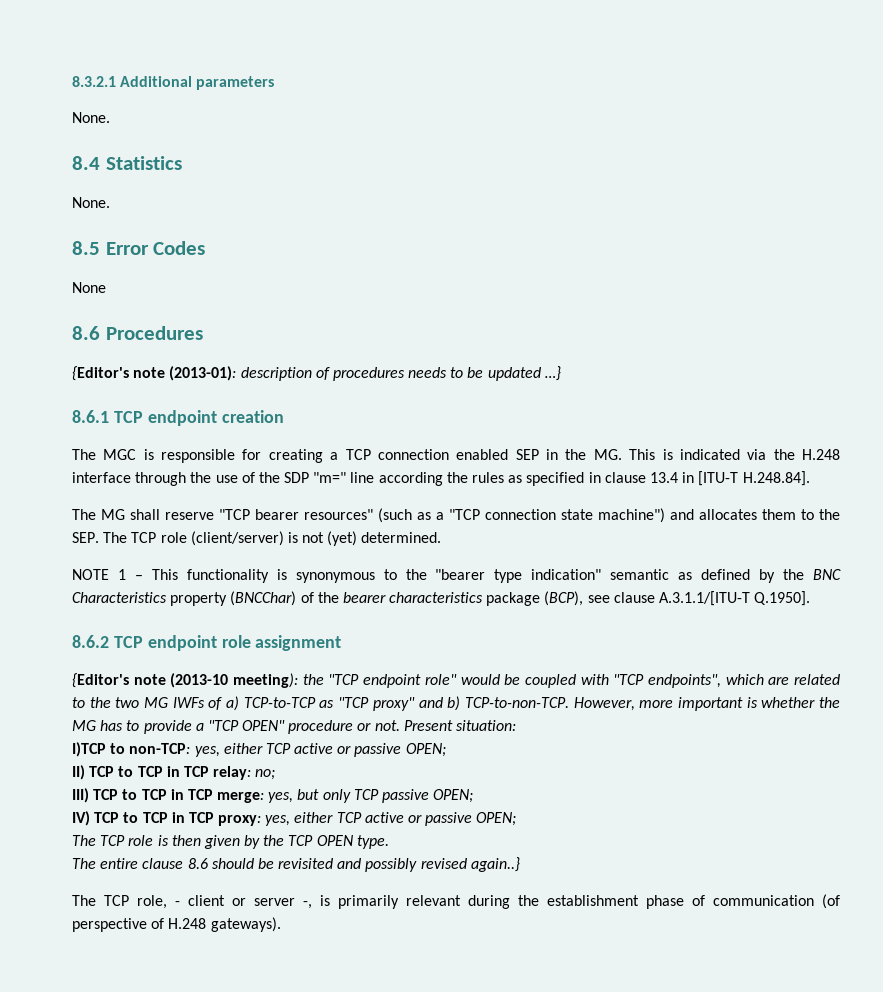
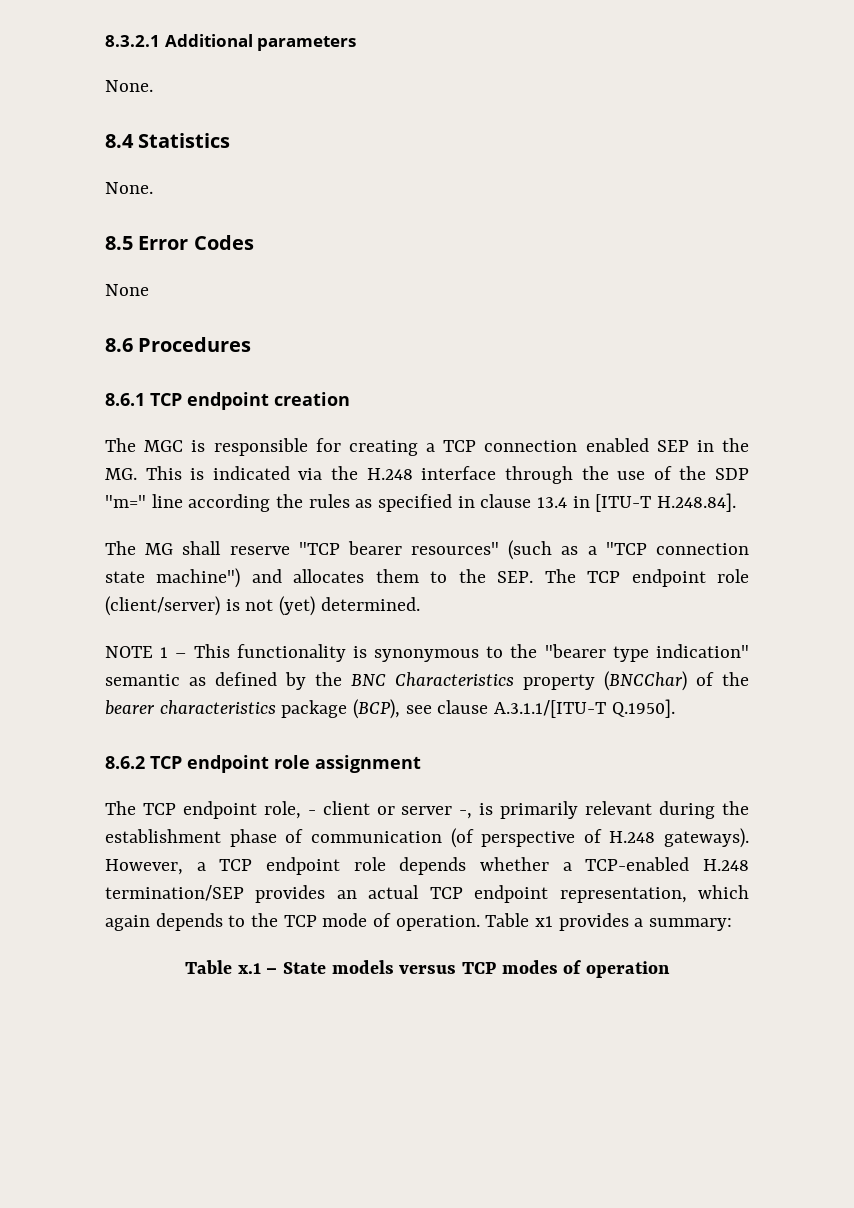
[72,366,561,381] // {Editor's note (2013-01): description of procedures needs to be updated …} -> (252, 344) none
(157, 537) none -> [631,569,706,587] endpoint
[72,673,840,688] [72,696,841,711] [72,720,517,734] [72,742,446,757] [72,765,276,780] [72,788,474,803] [72,811,517,826] [72,835,389,849] [72,857,520,872] [72,895,129,906] {Editor's note (2013-10 meeting): the "TCP endpoint role" would be coupled with "TCP endpoints", which are related to the two MG IWFs of a) TCP-to-TCP as "TCP proxy" and b) TCP-to-non-TCP. However, more important is whether the MG has to provide a "TCP OPEN" procedure or not. Present situation: // I)TCP to non-TCP: yes, either TCP active or passive OPEN; // II) TCP to TCP in TCP relay: no; // III) TCP to TCP in TCP merge: yes, but only TCP passive OPEN; // IV) TCP to TCP in TCP proxy: yes, either TCP active or passive OPEN; // The TCP role is then given by the TCP OPEN type. // The entire clause 8.6 should be revisited and possibly revised again..} // The TCP -> [105,801,257,819] The TCP endpoint
(281, 924) none -> [105,857,749,875] [105,885,750,903] [105,913,733,931] [184,960,671,978] However, a TCP endpoint role depends whether a TCP-enabled H.248 termination/SEP provides an actual TCP endpoint representation, which again depends to the TCP mode of operation. Table x1 provides a summary: // Table x.1 – State models versus TCP modes of operation

